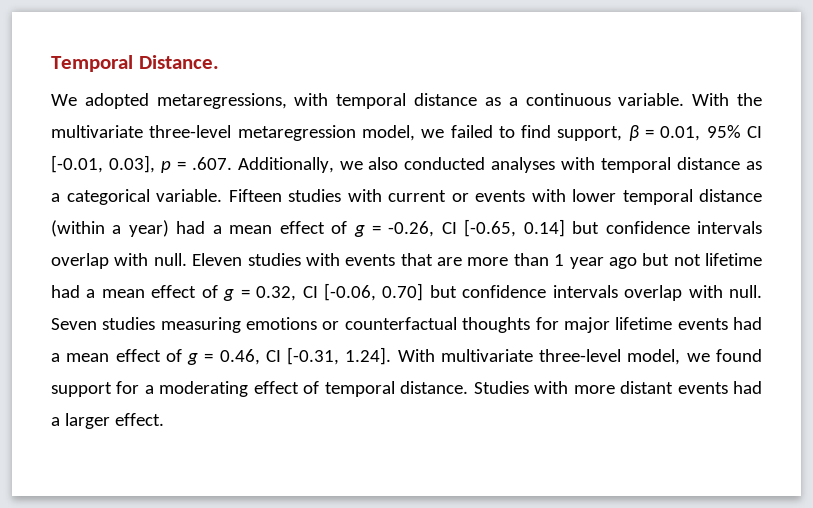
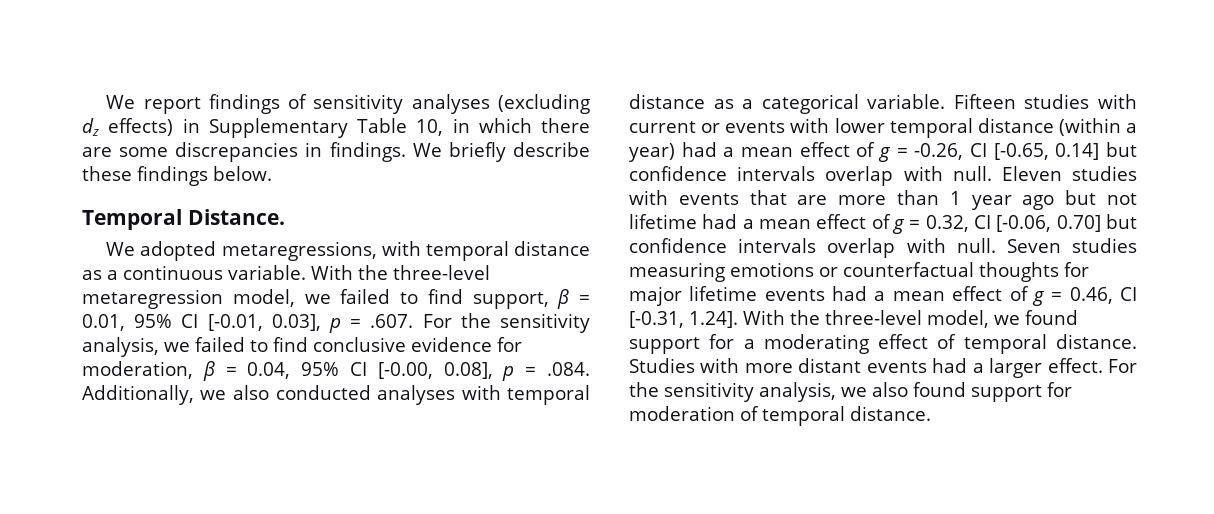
(51, 63) none -> [106,94,590,114] [82,118,590,138] [82,142,590,162] [82,166,272,186] We report findings of sensitivity analyses (excluding dz effects) in Supplementary Table 10, in which there are some discrepancies in findings. We briefly describe these findings below. //
[51,125,143,138] multivariate -> (388, 272) none
(232, 163) none -> [422,313,590,333] [82,337,522,357] [82,361,591,381] For the sensitivity analysis, we failed to find conclusive evidence for moderation, β = 0.04, 95% CI [-0.00, 0.08], p = .084.
[440,349,533,362] multivariate -> [790,310,820,325] the
(164, 419) none -> [1108,359,1137,373] [629,382,1072,402] [629,406,931,426] For the sensitivity analysis, we also found support for moderation of temporal distance.

